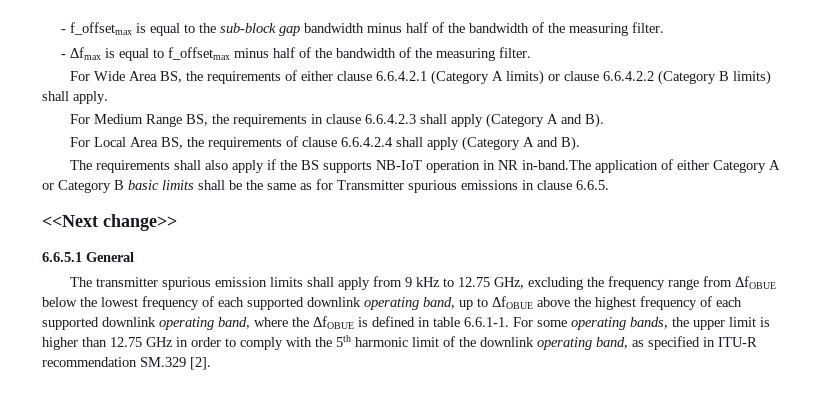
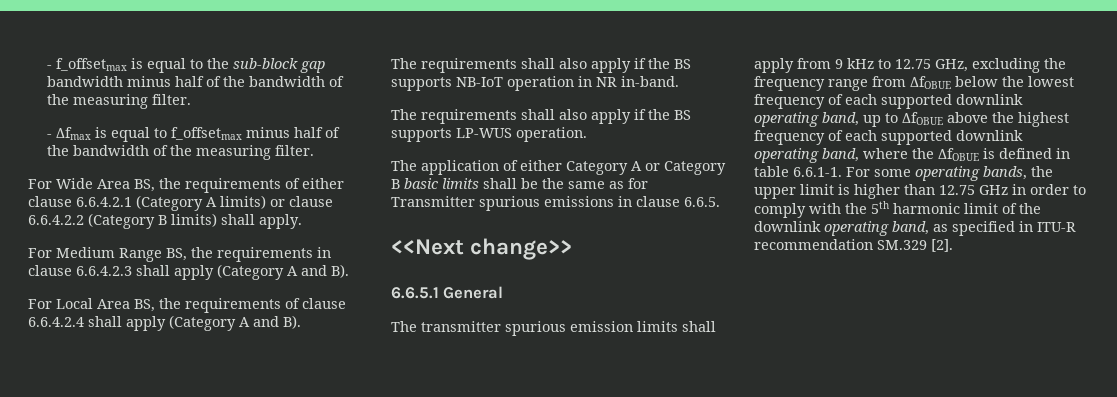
[521,160,591,170] in-band.The -> [621,76,679,87] [391,109,691,124] [391,127,587,142] [391,160,417,171] in-band. // The requirements shall also apply if the BS supports LP-WUS operation. // The

